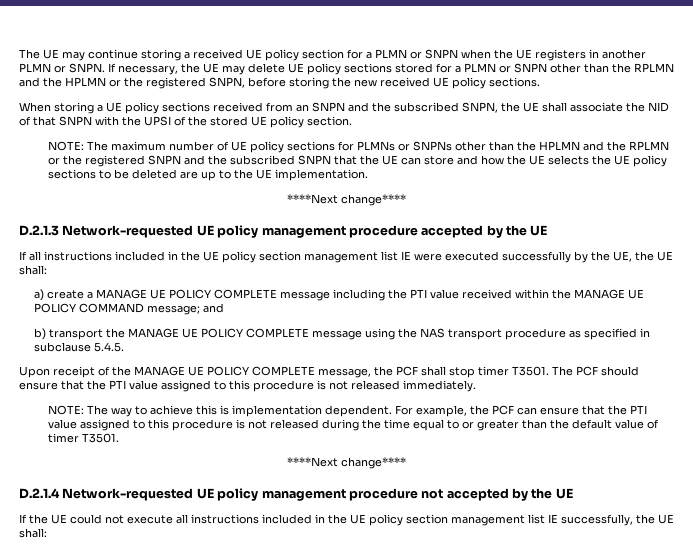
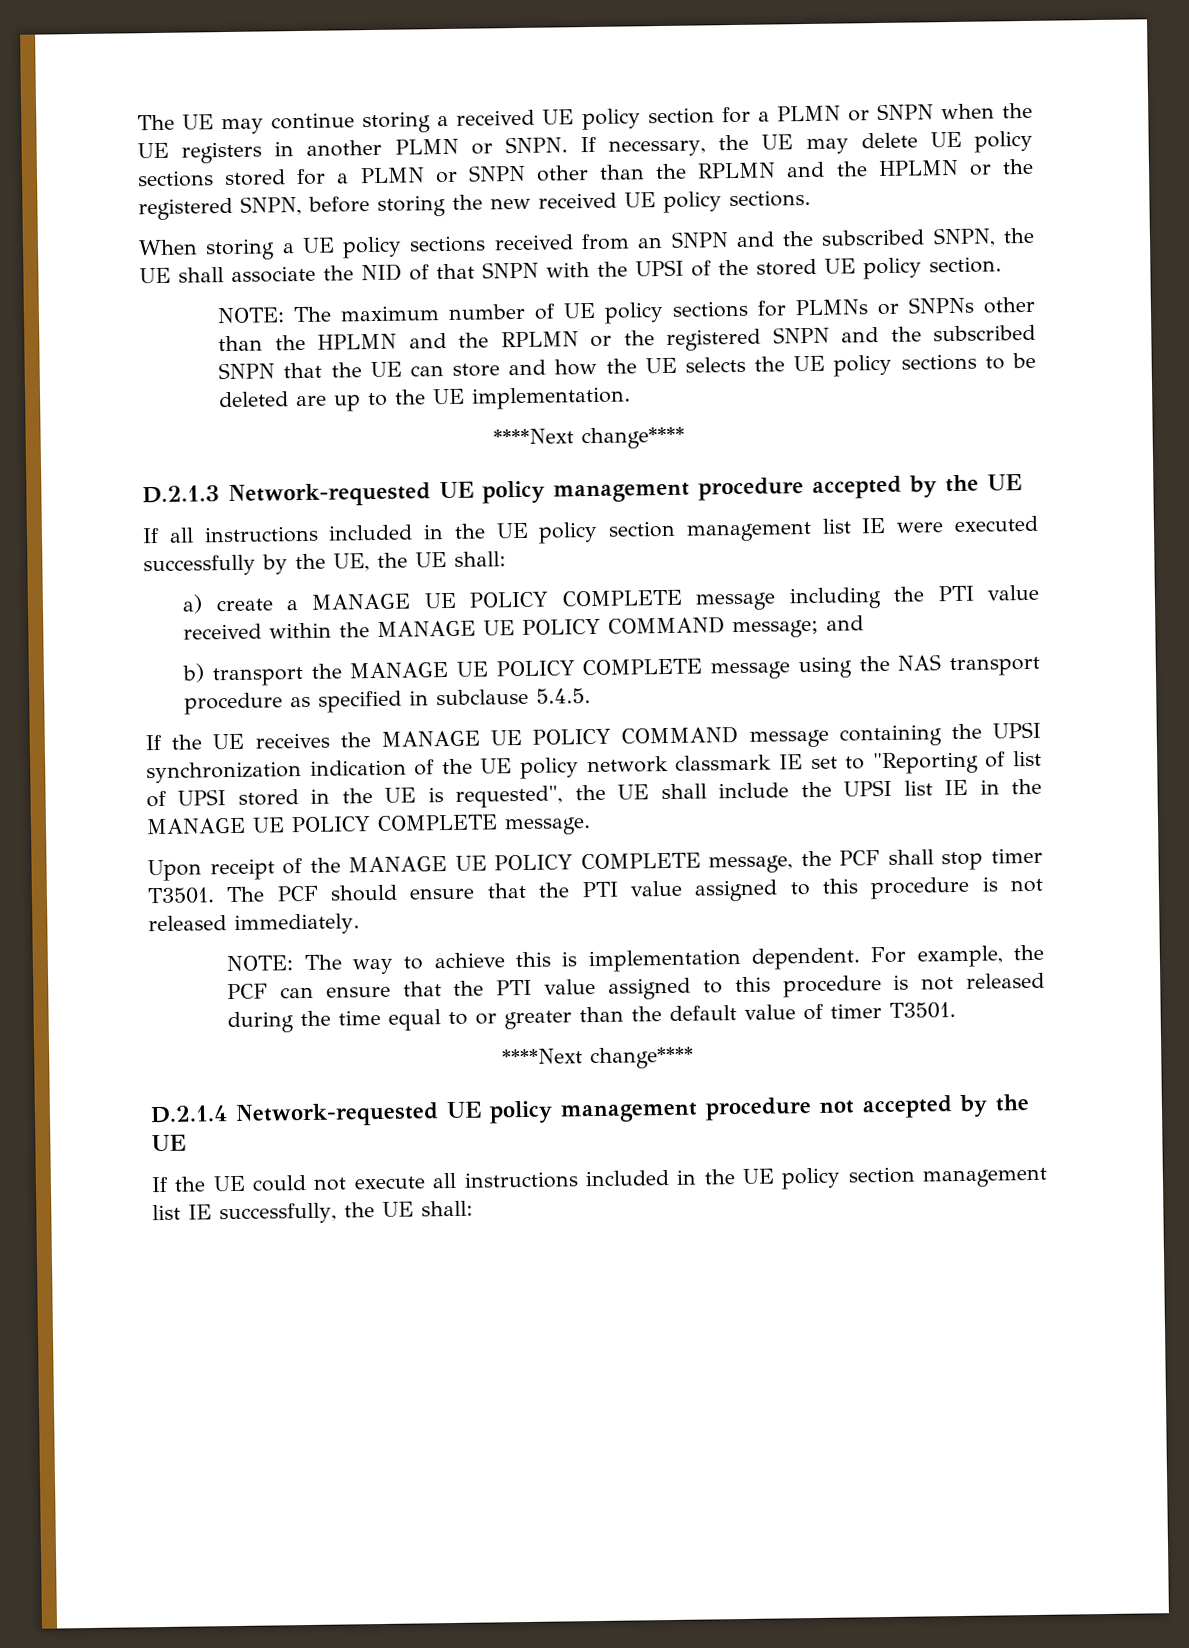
(124, 347) none -> [145,721,1041,751] [146,750,1043,784] [146,778,1043,808] [146,814,591,836] // If the UE receives the MANAGE UE POLICY COMMAND message containing the UPSI synchronization indication of the UE policy network classmark IE set to "Reporting of list of UPSI stored in the UE is requested", the UE shall include the UPSI list IE in the MANAGE UE POLICY COMPLETE message.

